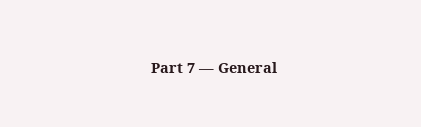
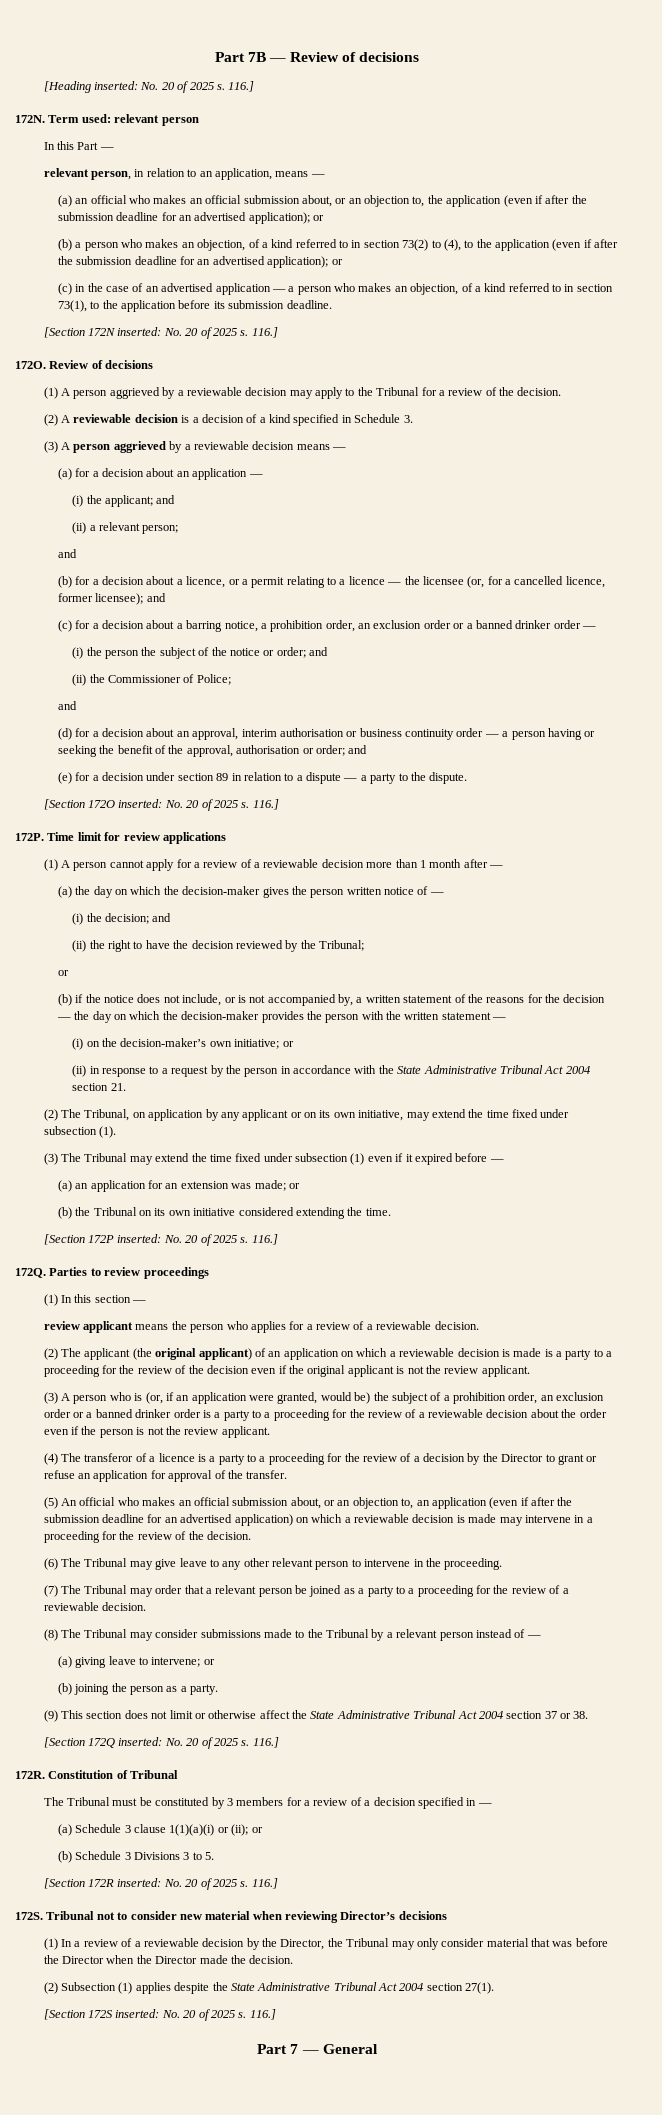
[151,63,183,73] Part -> [214,52,420,62] [43,81,255,93] [15,114,199,126] [43,141,114,150] [43,168,325,180] [57,195,587,207] [57,212,325,224] [57,239,619,251] [57,256,343,268] [57,283,613,295] [57,300,332,312] [43,327,278,339] [15,360,154,369] [43,387,562,399] [43,414,413,426] [43,441,346,453] [57,468,263,480] [72,495,176,507] [72,522,179,534] [57,549,77,558] [57,576,605,588] [57,593,166,605] [57,620,597,632] [72,647,328,659] [72,674,231,686] [57,701,77,710] [57,728,596,740] [57,745,368,757] [57,772,468,784] [43,799,279,811] [15,832,226,844] [43,859,503,871] [57,886,444,898] [72,913,172,925] [72,940,364,952] [57,970,69,976] [57,994,606,1006] [56,1011,507,1023] [72,1038,294,1050] [72,1065,590,1077] [72,1083,126,1091] [43,1109,570,1121] [43,1126,116,1138] [43,1153,504,1165] [57,1180,300,1192] [57,1207,391,1219] [43,1234,278,1246] [15,1267,209,1279] [43,1294,147,1306] [43,1321,479,1333] [43,1348,613,1360] [43,1365,530,1377] [43,1392,605,1404] [43,1409,607,1421] [43,1426,270,1438] [43,1453,598,1465] [43,1470,288,1482] [43,1497,573,1509] [43,1514,593,1526] [43,1531,251,1543] [43,1558,503,1570] [43,1585,569,1597] [43,1602,146,1611] [43,1629,541,1641] [57,1656,215,1668] [57,1683,219,1695] [43,1710,589,1722] [43,1737,279,1749] [15,1770,179,1779] [43,1797,492,1809] [57,1824,263,1836] [57,1851,215,1863] [43,1878,278,1890] [15,1911,447,1923] [43,1938,608,1950] [43,1955,294,1964] [43,1982,495,1994] [43,2009,276,2021] [257,2044,288,2054] Part 7B — Review of decisions // [Heading inserted: No. 20 of 2025 s. 116.] // 172N. Term used: relevant person // In this Part — // relevant person, in relation to an application, means — // (a) an official who makes an official submission about, or an objection to, the application (even if after the submission deadline for an advertised application); or // (b) a person who makes an objection, of a kind referred to in section 73(2) to (4), to the application (even if after the submission deadline for an advertised application); or // (c) in the case of an advertised application –– a person who makes an objection, of a kind referred to in section 73(1), to the application before its submission deadline. // [Section 172N inserted: No. 20 of 2025 s. 116.] // 172O. Review of decisions // (1) A person aggrieved by a reviewable decision may apply to the Tribunal for a review of the decision. // (2) A reviewable decision is a decision of a kind specified in Schedule 3. // (3) A person aggrieved by a reviewable decision means — // (a) for a decision about an application — // (i) the applicant; and // (ii) a relevant person; // and // (b) for a decision about a licence, or a permit relating to a licence — the licensee (or, for a cancelled licence, former licensee); and // (c) for a decision about a barring notice, a prohibition order, an exclusion order or a banned drinker order — // (i) the person the subject of the notice or order; and // (ii) the Commissioner of Police; // and // (d) for a decision about an approval, interim authorisation or business continuity order — a person having or seeking the benefit of the approval, authorisation or order; and // (e) for a decision under section 89 in relation to a dispute — a party to the dispute. // [Section 172O inserted: No. 20 of 2025 s. 116.] // 172P. Time limit for review applications // (1) A person cannot apply for a review of a reviewable decision more than 1 month after — // (a) the day on which the decision-maker gives the person written notice of — // (i) the decision; and // (ii) the right to have the decision reviewed by the Tribunal; // or // (b) if the notice does not include, or is not accompanied by, a written statement of the reasons for the decision — the day on which the decision-maker provides the person with the written statement — // (i) on the decision-maker’s own initiative; or // (ii) in response to a request by the person in accordance with the State Administrative Tribunal Act 2004 section 21. // (2) The Tribunal, on application by any applicant or on its own initiative, may extend the time fixed under subsection (1). // (3) The Tribunal may extend the time fixed under subsection (1) even if it expired before — // (a) an application for an extension was made; or // (b) the Tribunal on its own initiative considered extending the time. // [Section 172P inserted: No. 20 of 2025 s. 116.] // 172Q. Parties to review proceedings // (1) In this section — // review applicant means the person who applies for a review of a reviewable decision. // (2) The applicant (the original applicant) of an application on which a reviewable decision is made is a party to a proceeding for the review of the decision even if the original applicant is not the review applicant. // (3) A person who is (or, if an application were granted, would be) the subject of a prohibition order, an exclusion order or a banned drinker order is a party to a proceeding for the review of a reviewable decision about the order even if the person is not the review applicant. // (4) The transferor of a licence is a party to a proceeding for the review of a decision by the Director to grant or refuse an application for approval of the transfer. // (5) An official who makes an official submission about, or an objection to, an application (even if after the submission deadline for an advertised application) on which a reviewable decision is made may intervene in a proceeding for the review of the decision. // (6) The Tribunal may give leave to any other relevant person to intervene in the proceeding. // (7) The Tribunal may order that a relevant person be joined as a party to a proceeding for the review of a reviewable decision. // (8) The Tribunal may consider submissions made to the Tribunal by a relevant person instead of — // (a) giving leave to intervene; or // (b) joining the person as a party. // (9) This section does not limit or otherwise affect the State Administrative Tribunal Act 2004 section 37 or 38. // [Section 172Q inserted: No. 20 of 2025 s. 116.] // 172R. Constitution of Tribunal // The Tribunal must be constituted by 3 members for a review of a decision specified in — // (a) Schedule 3 clause 1(1)(a)(i) or (ii); or // (b) Schedule 3 Divisions 3 to 5. // [Section 172R inserted: No. 20 of 2025 s. 116.] // 172S. Tribunal not to consider new material when reviewing Director’s decisions // (1) In a review of a reviewable decision by the Director, the Tribunal may only consider material that was before the Director when the Director made the decision. // (2) Subsection (1) applies despite the State Administrative Tribunal Act 2004 section 27(1). // [Section 172S inserted: No. 20 of 2025 s. 116.] // Part

